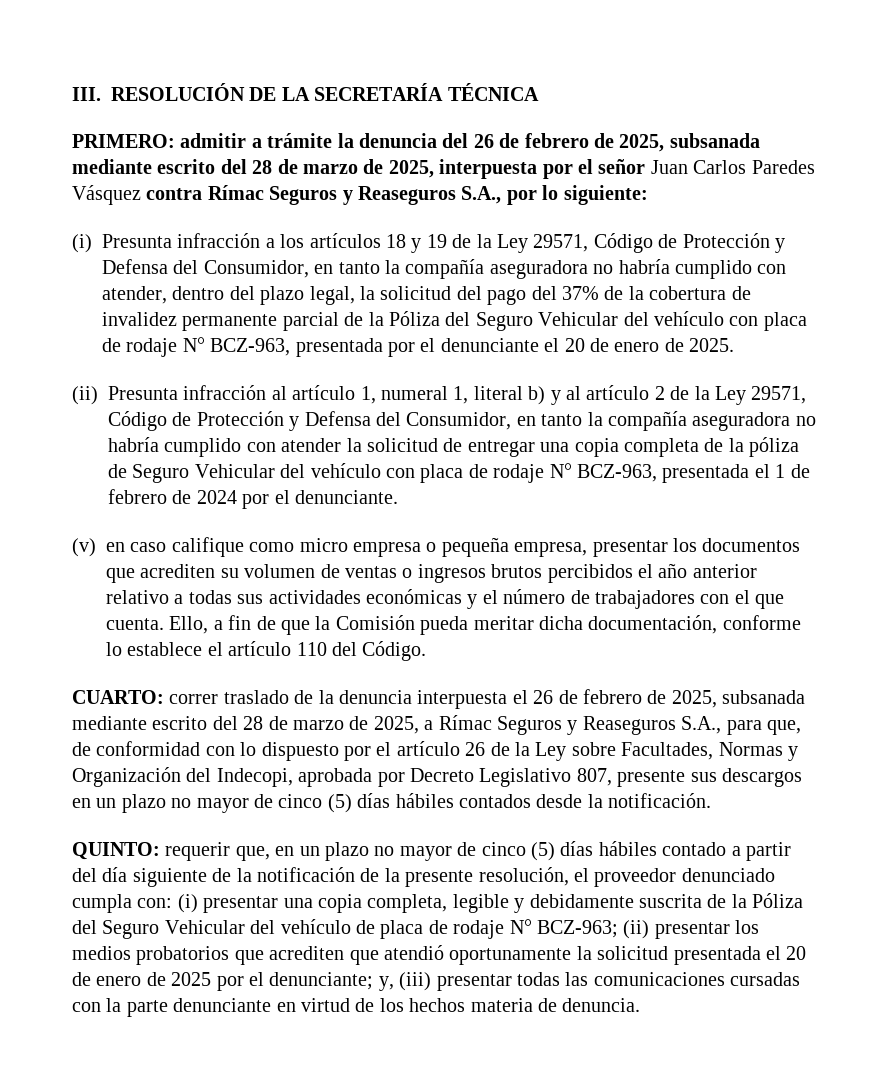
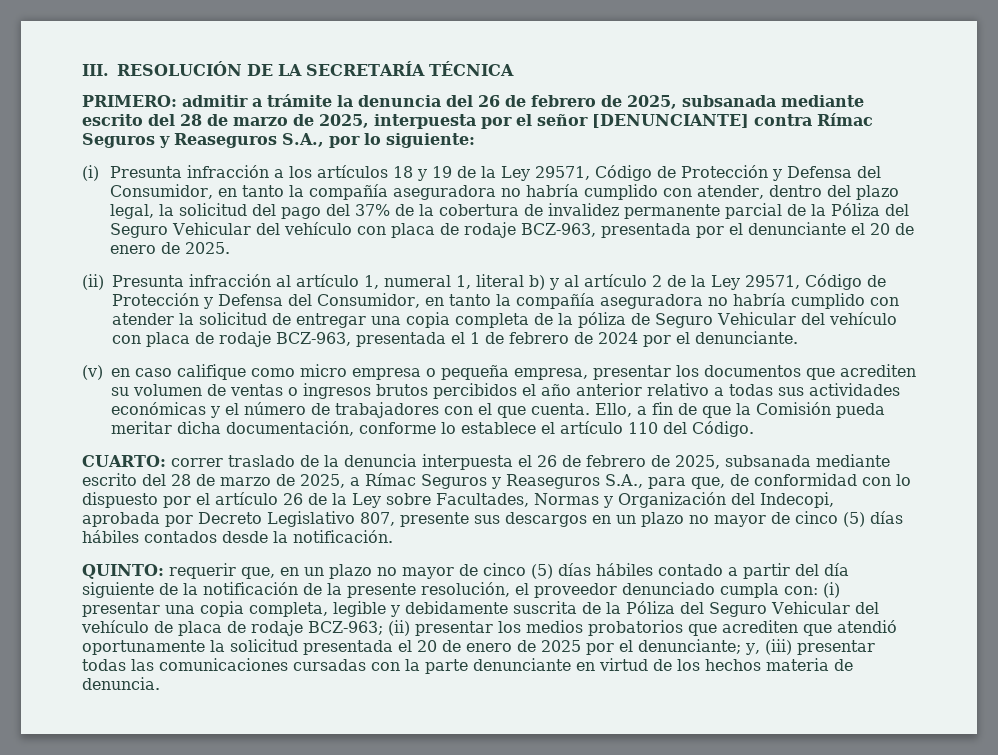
[650,160,815,174] [72,185,141,205] Juan Carlos Paredes Vásquez -> [592,114,749,128] [DENUNCIANTE]
[182,337,205,352] N° -> (516, 230) none
[549,463,572,478] N° -> (271, 339) none
[509,919,532,934] N° -> (303, 628) none

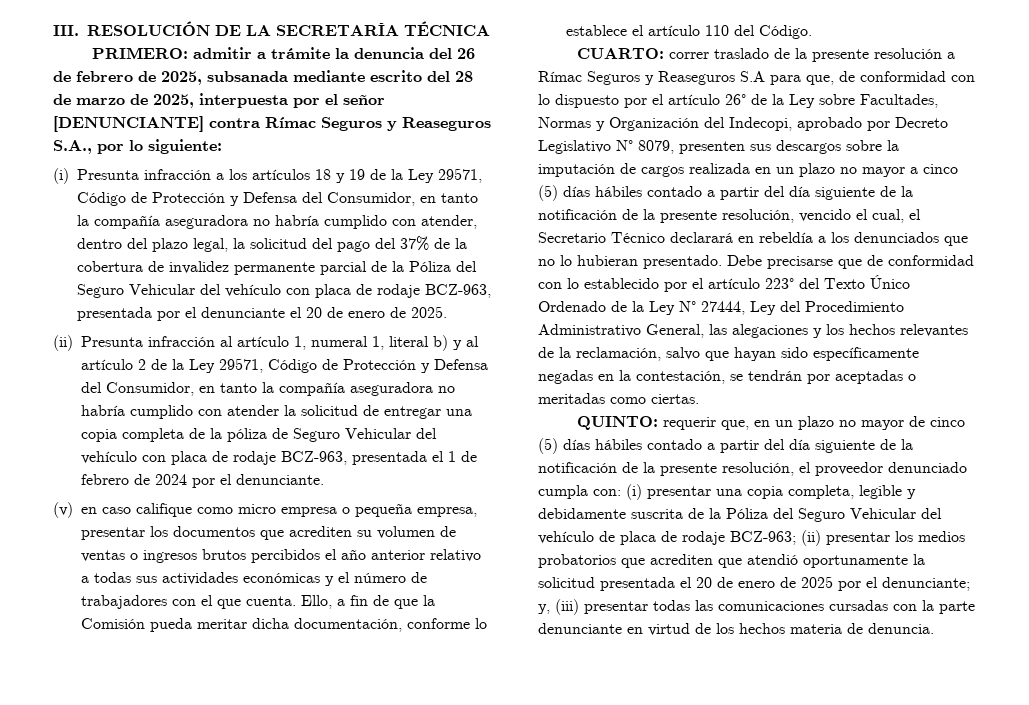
[344,454,890,470] [82,473,345,488] denuncia interpuesta el 26 de febrero de 2025, subsanada mediante escrito del 28 de marzo de 2025, -> [812,48,943,62] presente resolución
[605,474,643,488] S.A., -> [740,71,765,82] S.A
[283,493,303,505] 26 -> [725,94,746,105] 26°
[82,512,160,527] aprobada -> [797,117,862,131] aprobado
[360,511,903,527] [82,530,393,543] 807, presente sus descargos en un plazo no mayor de cinco (5) días hábiles contados desde la notificación. -> [616,140,899,154] [538,163,958,177] [538,185,913,201] [538,209,921,223] [538,232,968,246] [538,255,974,269] [538,275,910,292] [538,301,904,315] [538,324,968,338] [538,347,919,361] [538,370,916,384] [538,393,699,404] N° 8079, presenten sus descargos sobre la imputación de cargos realizada en un plazo no mayor a cinco (5) días hábiles contado a partir del día siguiente de la notificación de la presente resolución, vencido el cual, el Secretario Técnico declarará en rebeldía a los denunciados que no lo hubieran presentado. Debe precisarse que de conformidad con lo establecido por el artículo 223° del Texto Único Ordenado de la Ley N° 27444, Ley del Procedimiento Administrativo General, las alegaciones y los hechos relevantes de la reclamación, salvo que hayan sido específicamente negadas en la contestación, se tendrán por aceptadas o meritadas como ciertas.

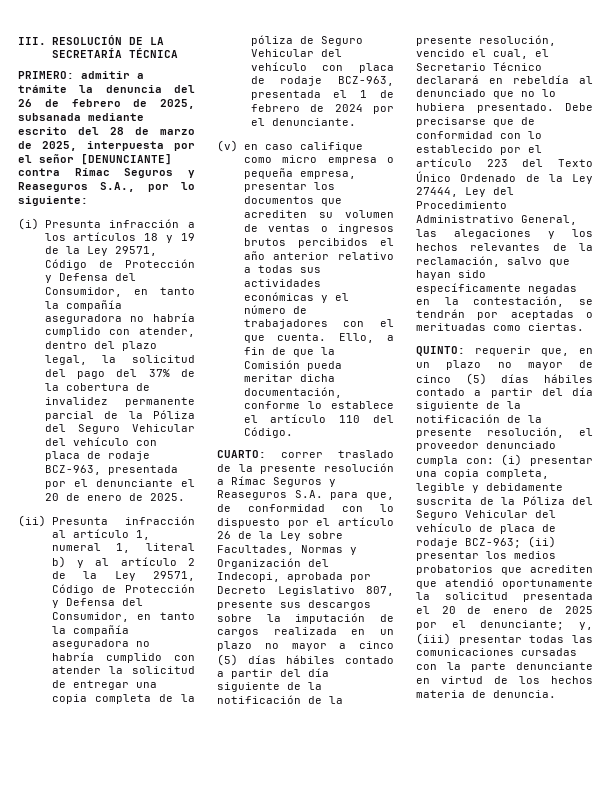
[740,71,765,82] S.A -> [294,490,323,498] S.A.
[725,94,746,105] 26° -> [217,531,231,539] 26
[797,117,862,131] aprobado -> [287,572,343,582] aprobada
[616,140,745,154] N° 8079, presenten -> [366,586,394,596] [217,600,273,610] 807, presente
[818,232,939,243] a los denunciados -> [579,76,593,84] [416,89,486,97] al denunciado
[577,255,638,266] hubieran -> [416,103,465,111] hubiera
[765,278,794,289] 223° -> [486,159,508,167] 223
[679,301,696,312] N° -> (593, 179) none
[538,393,605,404] meritadas -> [416,323,486,331] merituadas

